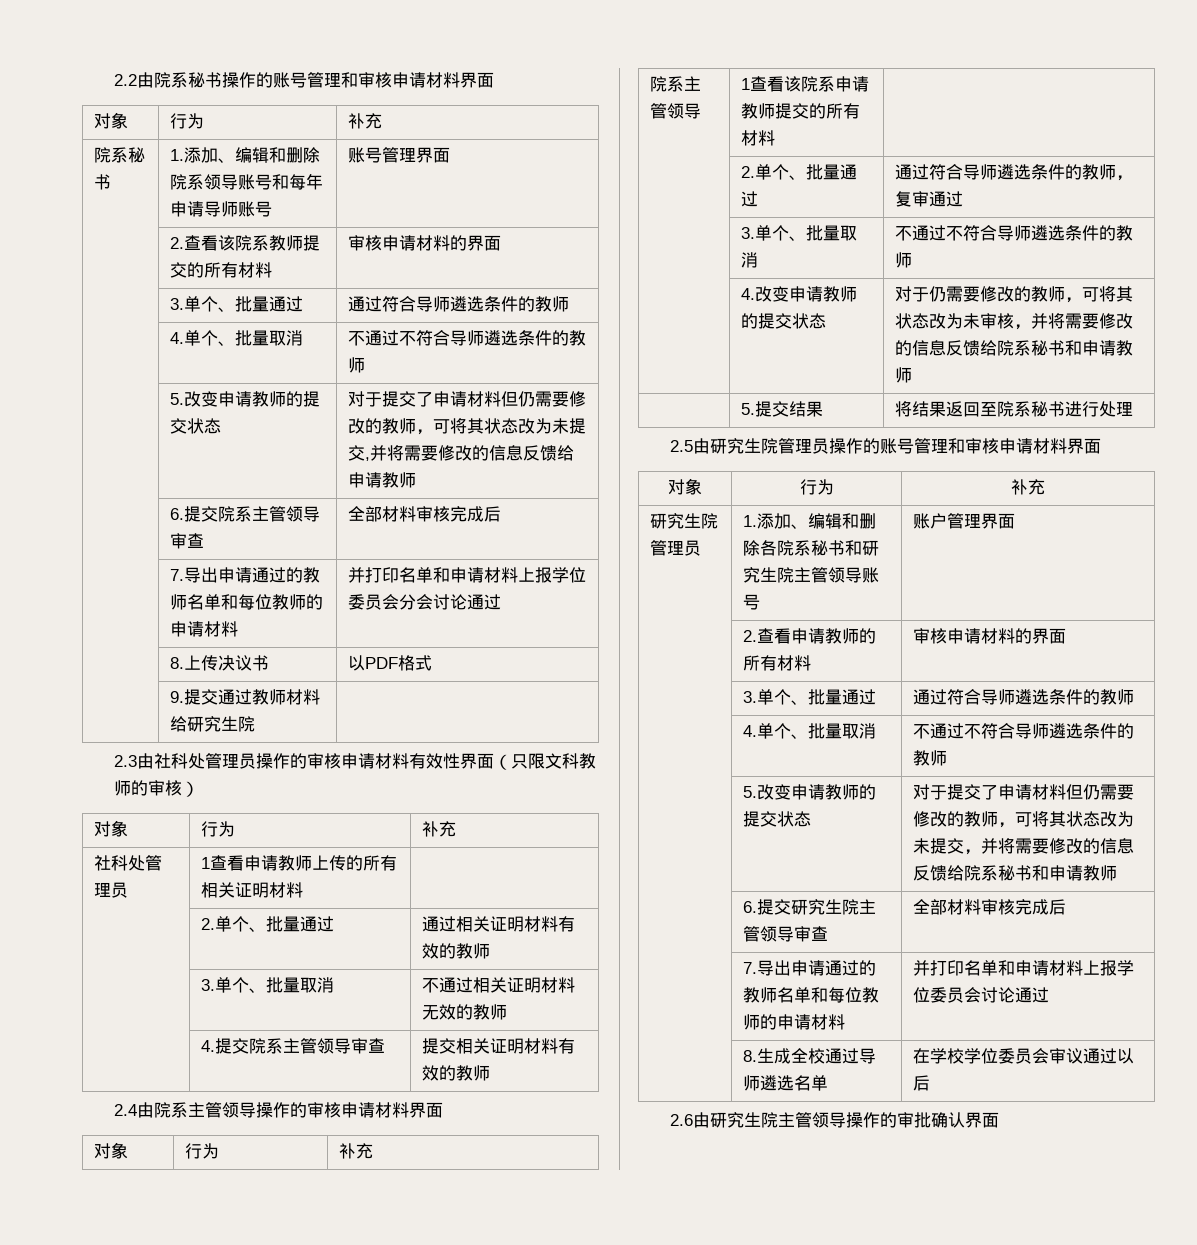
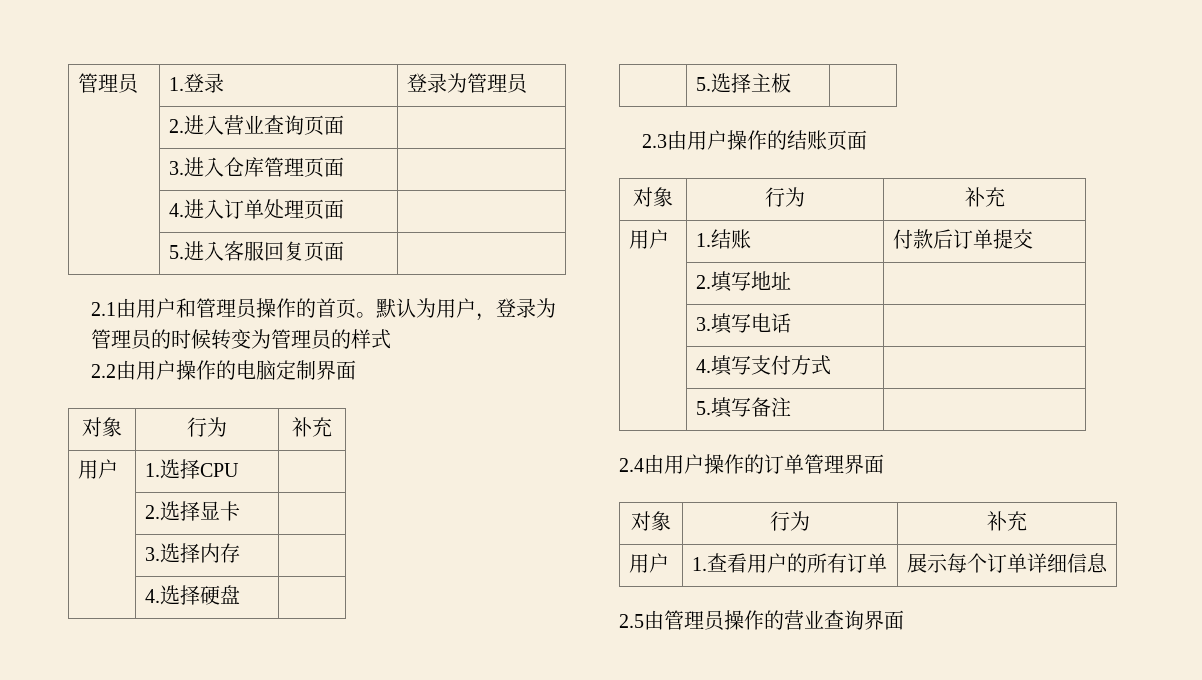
[113,72,494,88] [94,112,129,129] [170,113,205,129] [348,113,383,129] [94,147,146,163] [94,174,112,190] [170,147,321,163] [170,173,324,190] [170,201,273,217] [348,147,451,163] [170,235,321,251] [170,262,273,278] [348,235,502,251] [170,296,304,312] [348,296,570,312] [170,330,304,346] [348,330,587,346] [348,357,366,373] [170,391,321,407] [170,418,222,434] [348,391,587,407] [348,418,587,435] [348,445,575,461] [348,472,417,488] [170,506,321,522] [170,533,205,549] [348,506,502,522] [170,567,321,583] [170,594,324,610] [170,621,239,637] [348,567,587,583] [348,594,502,610] [170,655,270,671] [348,655,433,671] [170,689,321,705] [170,716,256,732] [113,753,596,770] [113,780,199,797] [94,820,129,837] [201,821,236,837] [422,821,457,837] [94,855,163,871] [94,882,129,898] [201,855,398,871] [201,882,304,898] [201,916,335,932] [422,916,576,932] [422,943,491,959] [201,977,335,993] [422,977,576,993] [422,1004,508,1020] [201,1038,386,1054] [422,1038,576,1054] [422,1065,491,1081] [113,1102,443,1118] [94,1142,129,1159] [185,1143,220,1159] [339,1143,374,1159] [650,76,702,92] [650,103,702,119] [741,76,870,92] [741,103,861,119] [741,130,776,146] [741,164,858,180] [741,191,759,207] [895,164,1134,181] [895,191,964,207] [741,225,858,241] [741,252,759,268] [895,225,1134,241] [895,252,913,268] [741,286,858,302] [741,313,827,329] [895,286,1134,303] [895,313,1134,330] [895,340,1134,356] [895,367,913,383] [741,401,824,417] [895,401,1134,417] 2.2由院系秘书操作的账号管理和审核申请材料界面 // 对象 | 行为 | 补充 // 院系秘书 | 1.添加、编辑和删除院系领导账号和每年申请导师账号 | 账号管理界面 // | 2.查看该院系教师提交的所有材料 | 审核申请材料的界面 // | 3.单个、批量通过 | 通过符合导师遴选条件的教师 // | 4.单个、批量取消 | 不通过不符合导师遴选条件的教师 // | 5.改变申请教师的提交状态 | 对于提交了申请材料但仍需要修改的教师，可将其状态改为未提交,并将需要修改的信息反馈给申请教师 // | 6.提交院系主管领导审查 | 全部材料审核完成后 // | 7.导出申请通过的教师名单和每位教师的申请材料 | 并打印名单和申请材料上报学位委员会分会讨论通过 // | 8.上传决议书 | 以PDF格式 // | 9.提交通过教师材料给研究生院 | // 2.3由社科处管理员操作的审核申请材料有效性界面（只限文科教师的审核） // 对象 | 行为 | 补充 // 社科处管理员 | 1查看申请教师上传的所有相关证明材料 | // | 2.单个、批量通过 | 通过相关证明材料有效的教师 // | 3.单个、批量取消 | 不通过相关证明材料无效的教师 // | 4.提交院系主管领导审查 | 提交相关证明材料有效的教师 // 2.4由院系主管领导操作的审核申请材料界面 // 对象 | 行为 | 补充 // 院系主管领导 | 1查看该院系申请教师提交的所有材料 | // | 2.单个、批量通过 | 通过符合导师遴选条件的教师，复审通过 // | 3.单个、批量取消 | 不通过不符合导师遴选条件的教师 // | 4.改变申请教师的提交状态 | 对于仍需要修改的教师，可将其状态改为未审核，并将需要修改的信息反馈给院系秘书和申请教师 // | 5.提交结果 | 将结果返回至院系秘书进行处理 -> [77,73,140,94] [168,73,224,93] [406,73,529,94] [168,115,344,135] [168,157,344,177] [168,199,344,219] [168,241,344,261] [91,298,557,321] [91,329,392,350] [91,360,357,380] [82,417,122,437] [187,417,227,437] [292,417,332,437] [77,459,118,479] [144,459,239,479] [144,501,240,521] [144,543,240,563] [144,585,240,605] [695,73,791,93] [642,130,868,150] [633,187,673,207] [765,187,805,207] [964,187,1005,207] [628,229,669,249] [695,229,751,249] [892,229,1033,249] [695,271,791,292] [695,313,791,334] [695,355,831,376] [695,397,791,418] [619,454,884,474] [631,511,671,531] [770,511,810,531] [987,511,1027,531] [628,553,669,573] [691,553,887,573] [906,553,1108,573] 管理员 | 1.登录 | 登录为管理员 // | 2.进入营业查询页面 | // | 3.进入仓库管理页面 | // | 4.进入订单处理页面 | // | 5.进入客服回复页面 | // 2.1由用户和管理员操作的首页。默认为用户，登录为管理员的时候转变为管理员的样式 // 2.2由用户操作的电脑定制界面 // 对象 | 行为 | 补充 // 用户 | 1.选择CPU | // | 2.选择显卡 | // | 3.选择内存 | // | 4.选择硬盘 | // | 5.选择主板 | // 2.3由用户操作的结账页面 // 对象 | 行为 | 补充 // 用户 | 1.结账 | 付款后订单提交 // | 2.填写地址 | // | 3.填写电话 | // | 4.填写支付方式 | // | 5.填写备注 | // 2.4由用户操作的订单管理界面 // 对象 | 行为 | 补充 // 用户 | 1.查看用户的所有订单 | 展示每个订单详细信息
[710,438,1102,454] [668,478,702,495] [799,479,834,495] [1011,479,1045,495] [650,513,719,529] [650,540,702,556] [743,513,877,529] [743,540,880,556] [743,567,880,583] [743,594,761,610] [913,513,1016,529] [743,628,877,644] [743,655,812,671] [913,628,1067,644] [743,689,877,705] [913,689,1135,705] [743,723,877,739] [913,723,1135,739] [913,750,948,766] [743,784,877,800] [743,811,812,827] [913,784,1135,800] [913,811,1135,828] [913,838,1135,855] [913,865,1118,881] [743,899,877,915] [743,926,829,942] [913,899,1067,915] [743,960,877,976] [743,987,880,1003] [743,1014,846,1030] [913,960,1135,976] [913,987,1050,1003] [743,1048,877,1064] [743,1075,829,1091] [913,1048,1135,1064] [913,1075,931,1091] [670,1112,966,1128] 研究生院管理员操作的账号管理和审核申请材料界面 // 对象 | 行为 | 补充 // 研究生院管理员 | 1.添加、编辑和删除各院系秘书和研究生院主管领导账号 | 账户管理界面 // | 2.查看申请教师的所有材料 | 审核申请材料的界面 // | 3.单个、批量通过 | 通过符合导师遴选条件的教师 // | 4.单个、批量取消 | 不通过不符合导师遴选条件的教师 // | 5.改变申请教师的提交状态 | 对于提交了申请材料但仍需要修改的教师，可将其状态改为未提交，并将需要修改的信息反馈给院系秘书和申请教师 // | 6.提交研究生院主管领导审查 | 全部材料审核完成后 // | 7.导出申请通过的教师名单和每位教师的申请材料 | 并打印名单和申请材料上报学位委员会讨论通过 // | 8.生成全校通过导师遴选名单 | 在学校学位委员会审议通过以后 // 2.6由研究生院主管领导操作的审批确认 -> [664,610,864,631] 管理员操作的营业查询

